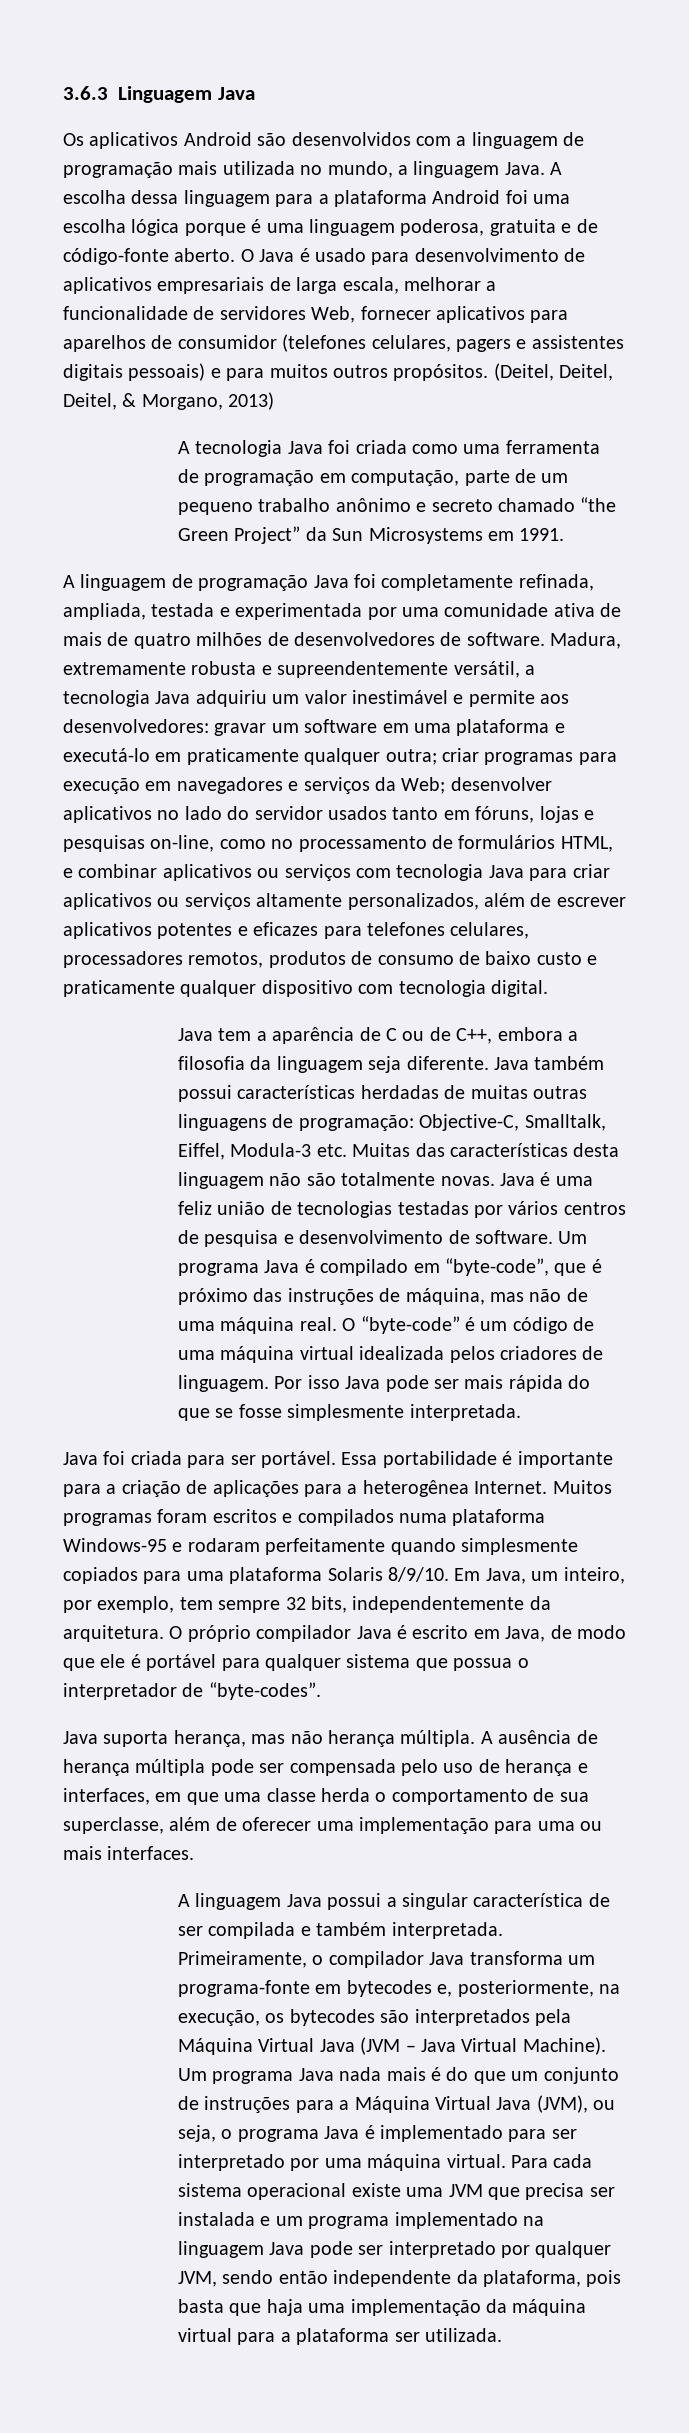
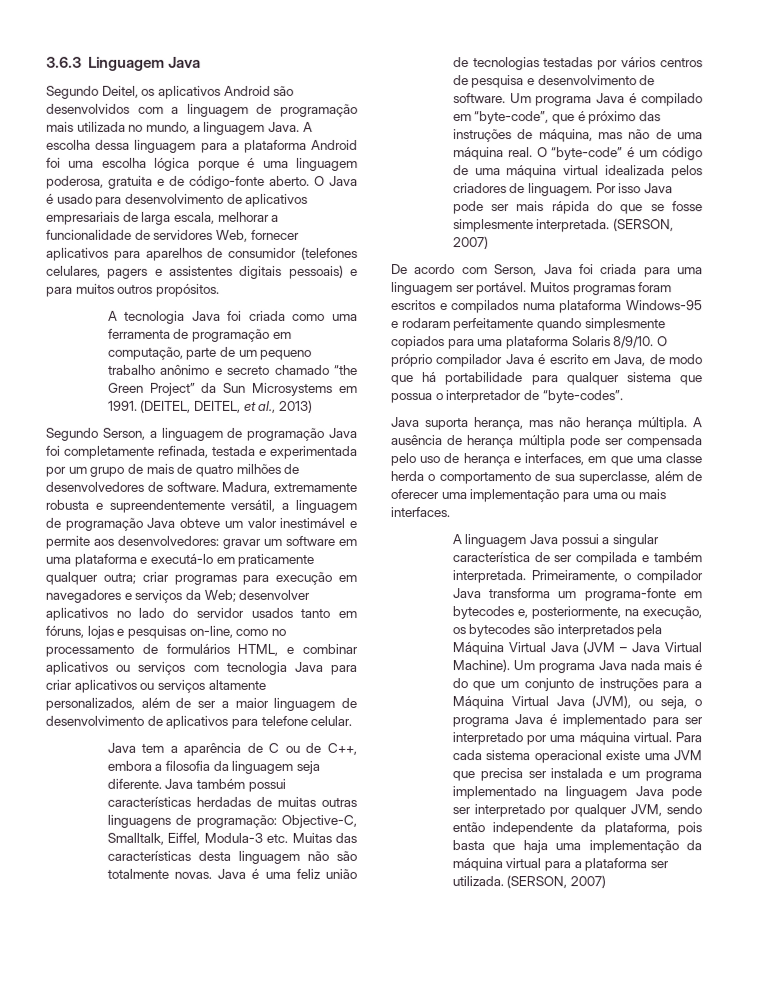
[63,133,84,146] Os -> [46,85,156,99] Segundo Deitel, os
[493,363,614,381] [63,392,275,410] (Deitel, Deitel, Deitel, & Morgano, 2013) -> (220, 290) none
[63,575,75,588] // A -> [140,399,313,413] [46,427,158,441] (DEITEL, DEITEL, et al., 2013) // Segundo Serson, a
[63,603,146,620] ampliada, -> (209, 451) none
[402,603,595,617] uma comunidade ativa -> [68,466,126,477] um grupo
[63,690,267,707] tecnologia Java adquiriu -> [294,499,358,513] [45,517,221,531] linguagem de programação Java obteve
[556,897,626,907] [63,922,530,939] [63,951,598,968] [63,980,548,997] escrever aplicativos potentes e eficazes para telefones celulares, processadores remotos, produtos de consumo de baixo custo e praticamente qualquer dispositivo com tecnologia digital. -> [197,697,358,711] [45,715,353,729] ser a maior linguagem de desenvolvimento de aplicativos para telefone celular.
[63,1451,613,1468] [63,1480,548,1497] // Java foi criada para ser portável. Essa portabilidade é importante para a criação de aplicações para a heterogênea Internet. -> [613,218,675,232] [452,236,489,250] [391,264,703,278] [391,282,528,296] (SERSON, 2007) // De acordo com Serson, Java foi criada para uma linguagem ser portável.
[454,1567,625,1584] [63,1596,551,1613] [63,1625,164,1642] Em Java, um inteiro, por exemplo, tem sempre 32 bits, independentemente da arquitetura. -> (655, 342) none
[100,1654,217,1671] ele é portável -> [422,372,524,386] há portabilidade
(503, 2335) none -> [506,875,607,889] (SERSON, 2007)

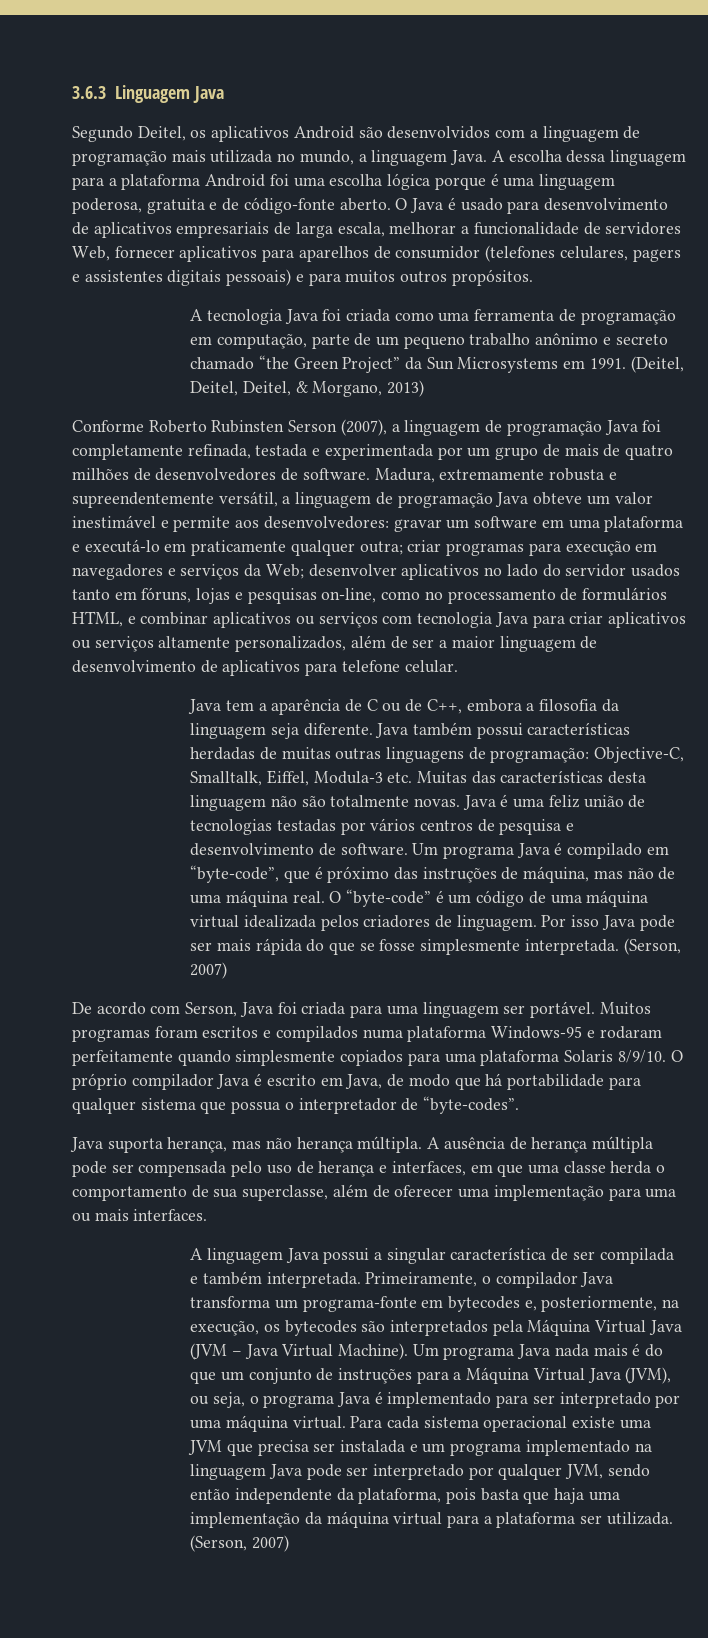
[140,399,313,413] [46,427,146,441] (DEITEL, DEITEL, et al., 2013) // Segundo Serson, -> [630,356,684,373] [190,380,424,397] [72,419,387,436] (Deitel, Deitel, Deitel, & Morgano, 2013) // Conforme Roberto Rubinsten Serson (2007),
[613,218,675,232] (SERSON, -> [623,938,681,955] (Serson,
[506,875,568,889] (SERSON, -> [190,1535,248,1552] (Serson,

